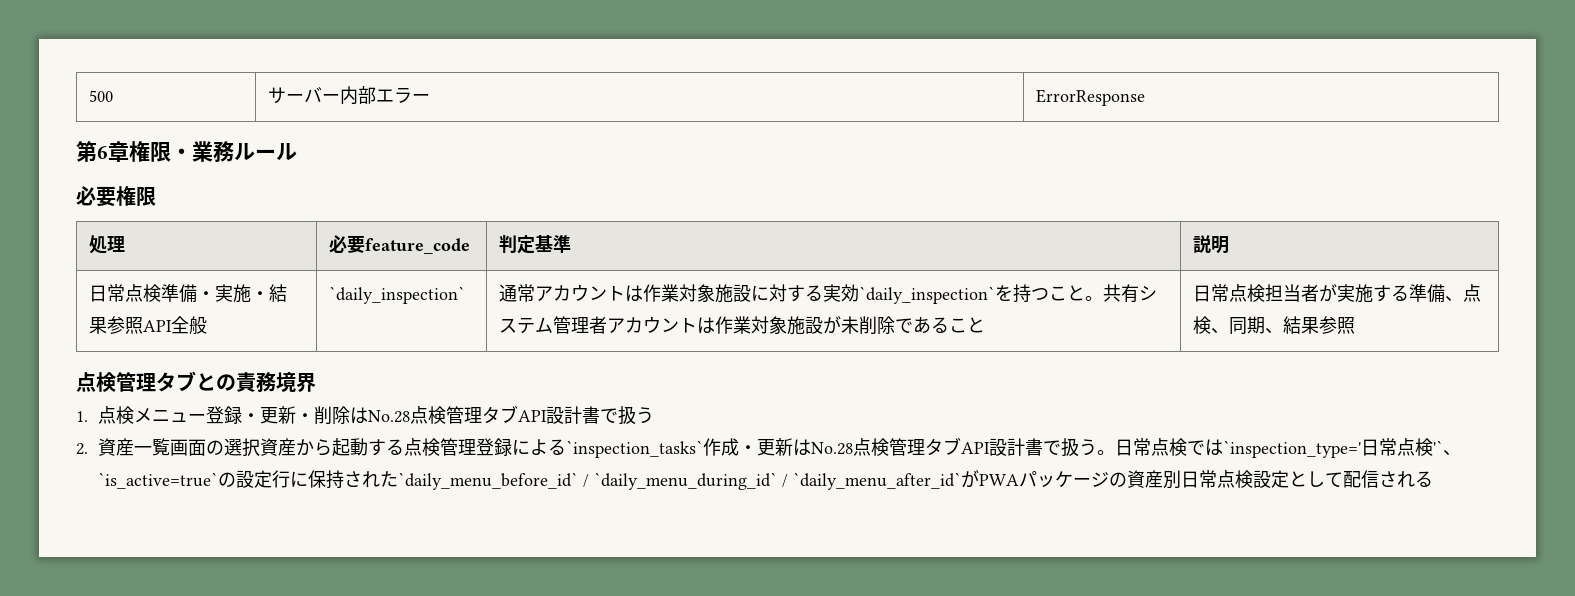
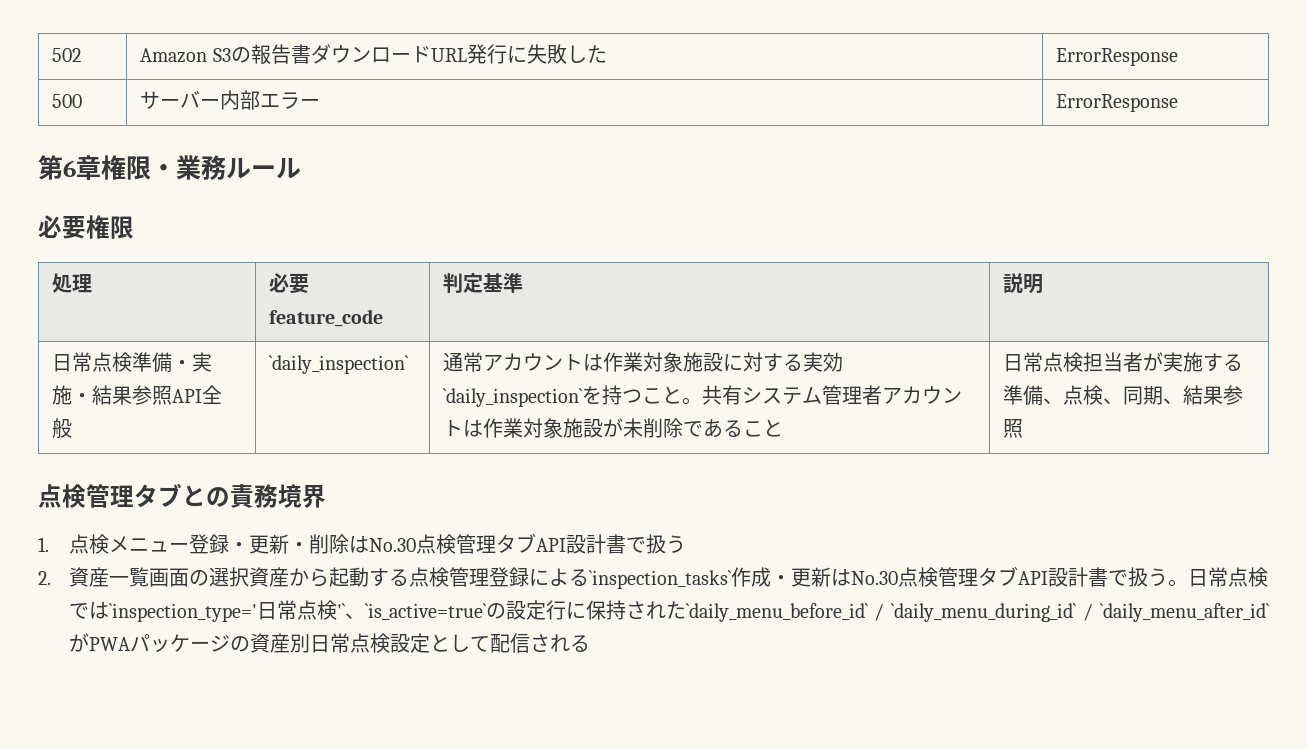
(89, 96) none -> [52,48,82,62] [140,44,607,65] [1056,48,1179,66] 502 | Amazon S3の報告書ダウンロードURL発行に失敗した | ErrorResponse //
[367,410,410,423] No.28 -> [368,538,416,552] No.30
[810,442,853,455] No.28 -> [850,571,898,585] No.30

